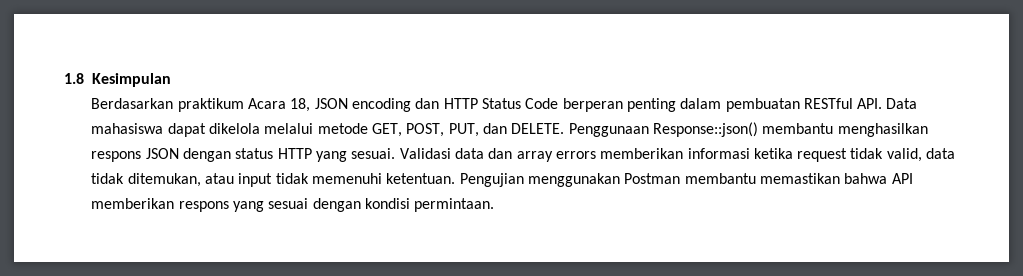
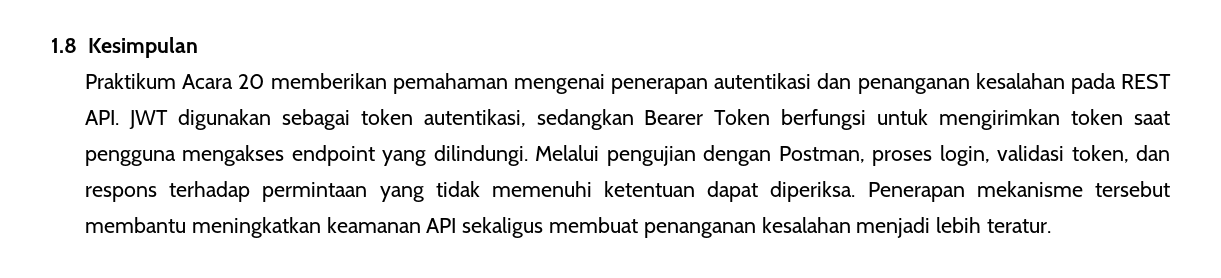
[91,98,918,112] [91,122,928,137] [91,148,956,162] [91,173,913,187] [91,198,495,212] Berdasarkan praktikum Acara 18, JSON encoding dan HTTP Status Code berperan penting dalam pembuatan RESTful API. Data mahasiswa dapat dikelola melalui metode GET, POST, PUT, dan DELETE. Penggunaan Response::json() membantu menghasilkan respons JSON dengan status HTTP yang sesuai. Validasi data dan array errors memberikan informasi ketika request tidak valid, data tidak ditemukan, atau input tidak memenuhi ketentuan. Pengujian menggunakan Postman membantu memastikan bahwa API memberikan respons yang sesuai dengan kondisi permintaan. -> [85,73,1171,94] [85,109,1170,130] [85,145,1170,166] [85,181,1170,202] [85,217,1052,238] Praktikum Acara 20 memberikan pemahaman mengenai penerapan autentikasi dan penanganan kesalahan pada REST API. JWT digunakan sebagai token autentikasi, sedangkan Bearer Token berfungsi untuk mengirimkan token saat pengguna mengakses endpoint yang dilindungi. Melalui pengujian dengan Postman, proses login, validasi token, dan respons terhadap permintaan yang tidak memenuhi ketentuan dapat diperiksa. Penerapan mekanisme tersebut membantu meningkatkan keamanan API sekaligus membuat penanganan kesalahan menjadi lebih teratur.

